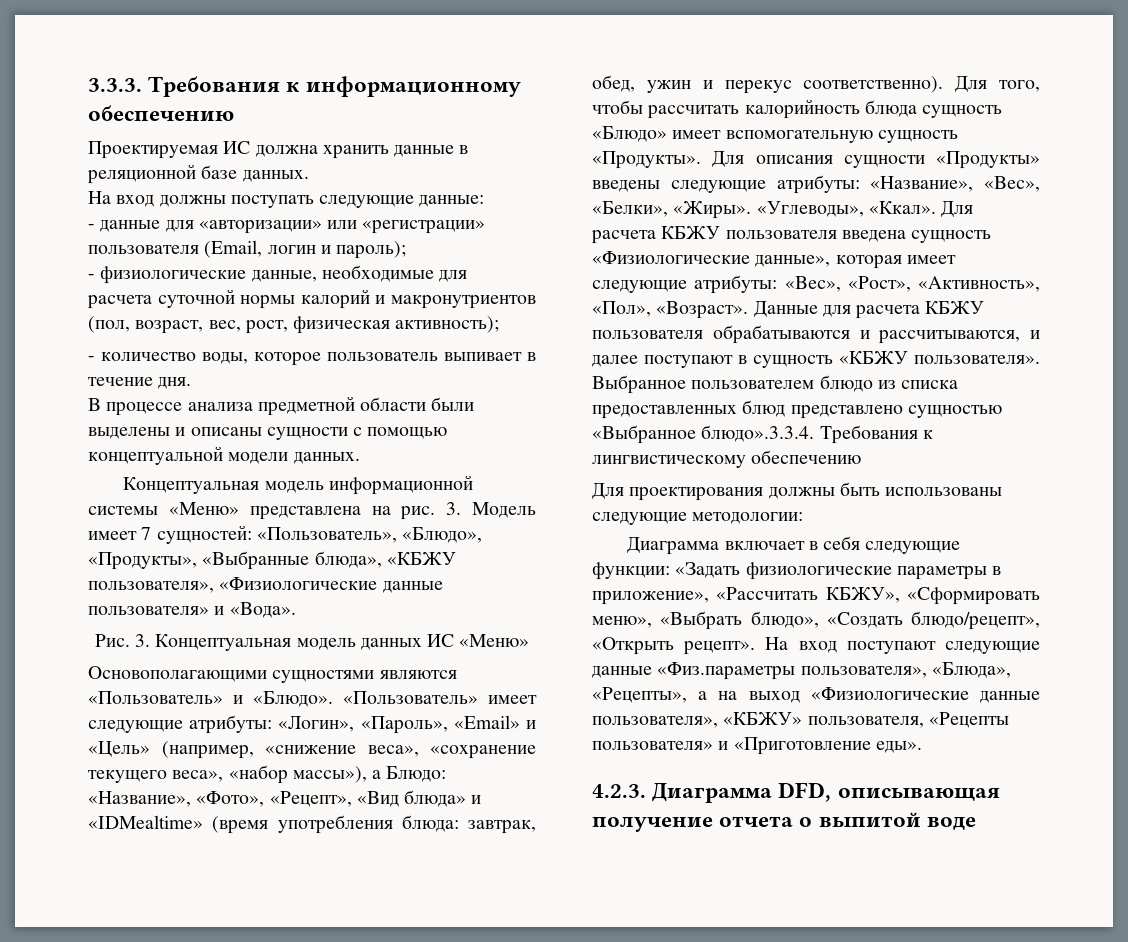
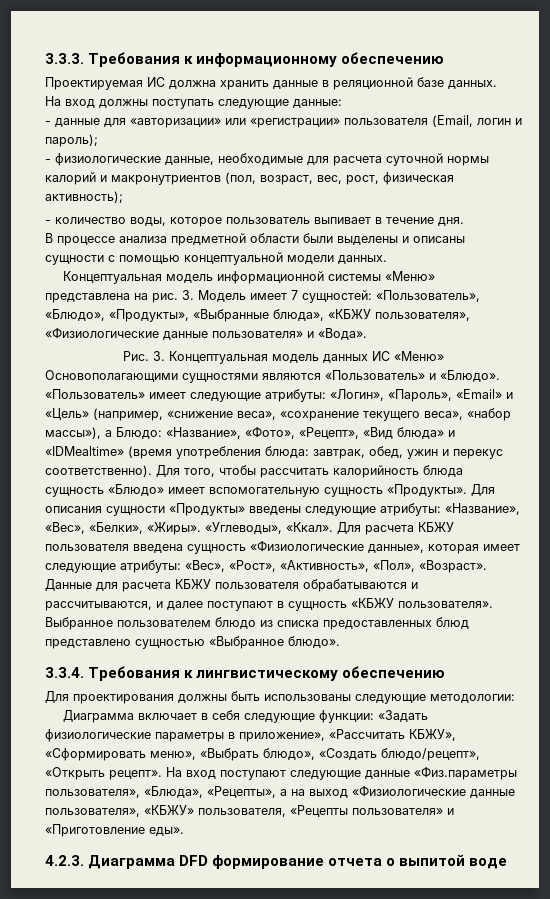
[701,425,815,442] блюдо».3.3.4. -> [288,636,340,648] [45,667,84,678] блюдо». // 3.3.4.
[778,782,1000,802] [592,816,713,832] DFD, описывающая получение -> [179,855,325,869] DFD формирование

